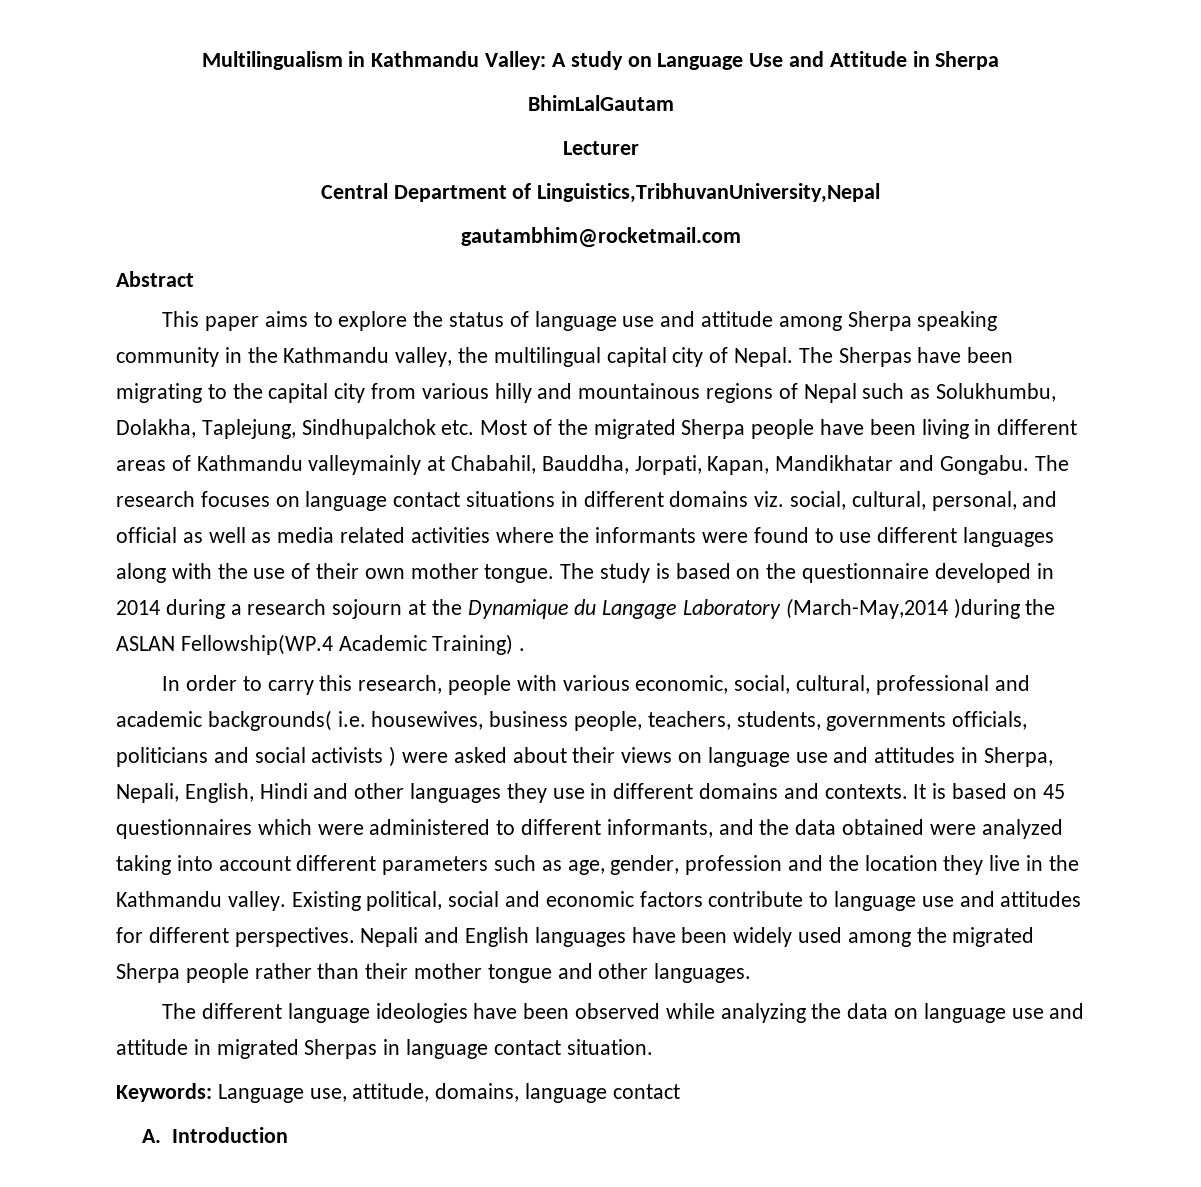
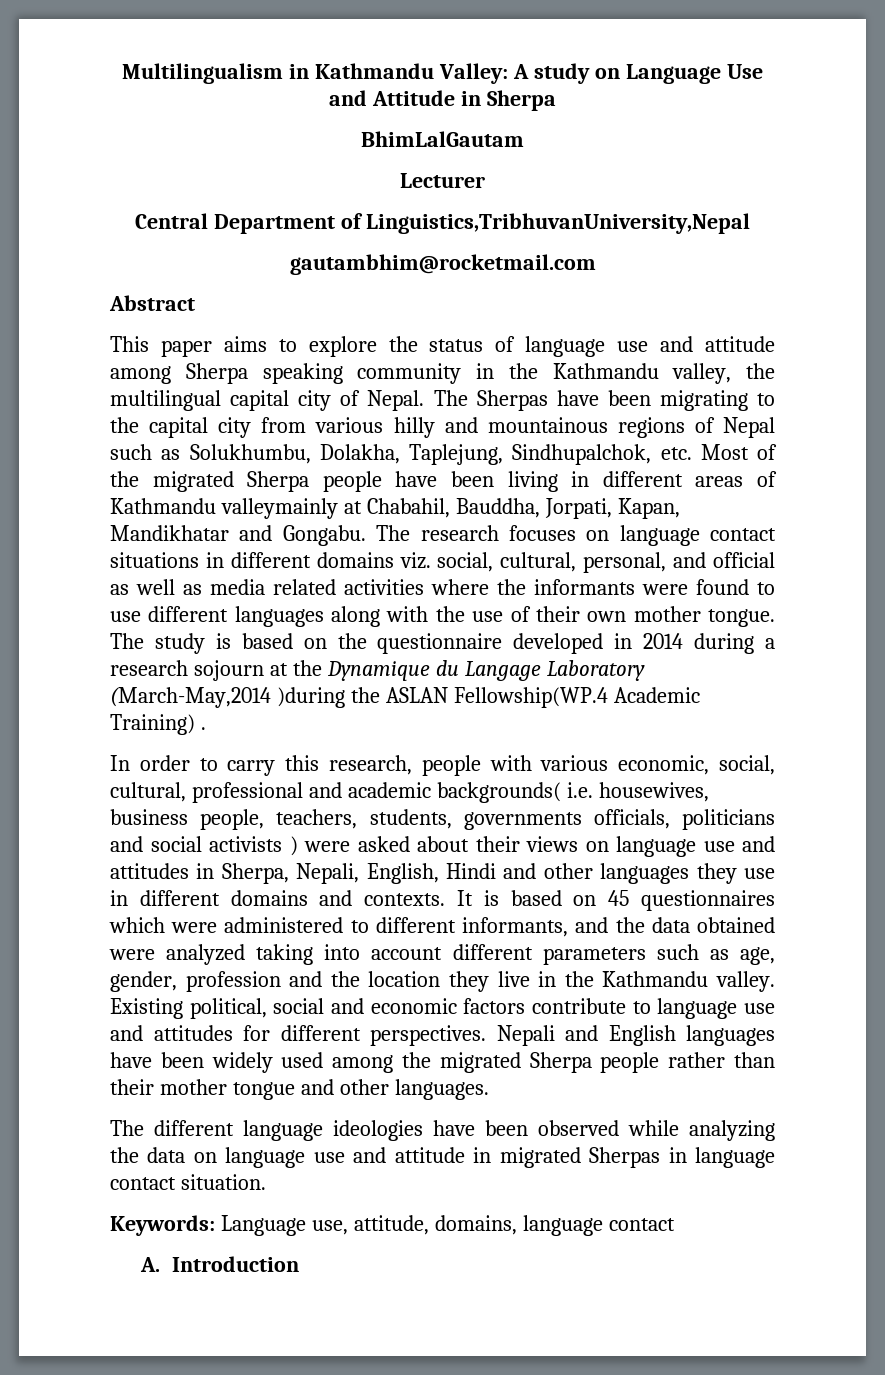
[301,419,436,439] Sindhupalchok -> [512,444,652,465] Sindhupalchok,

